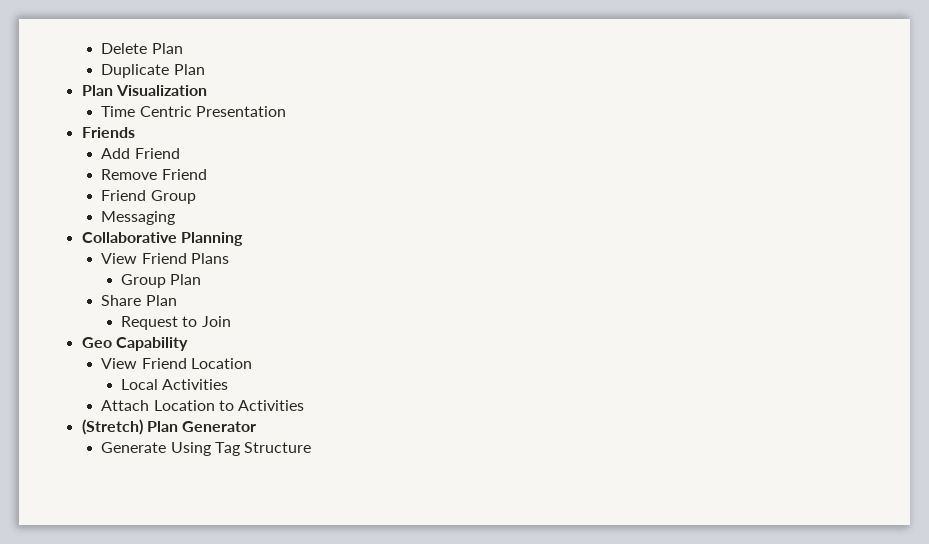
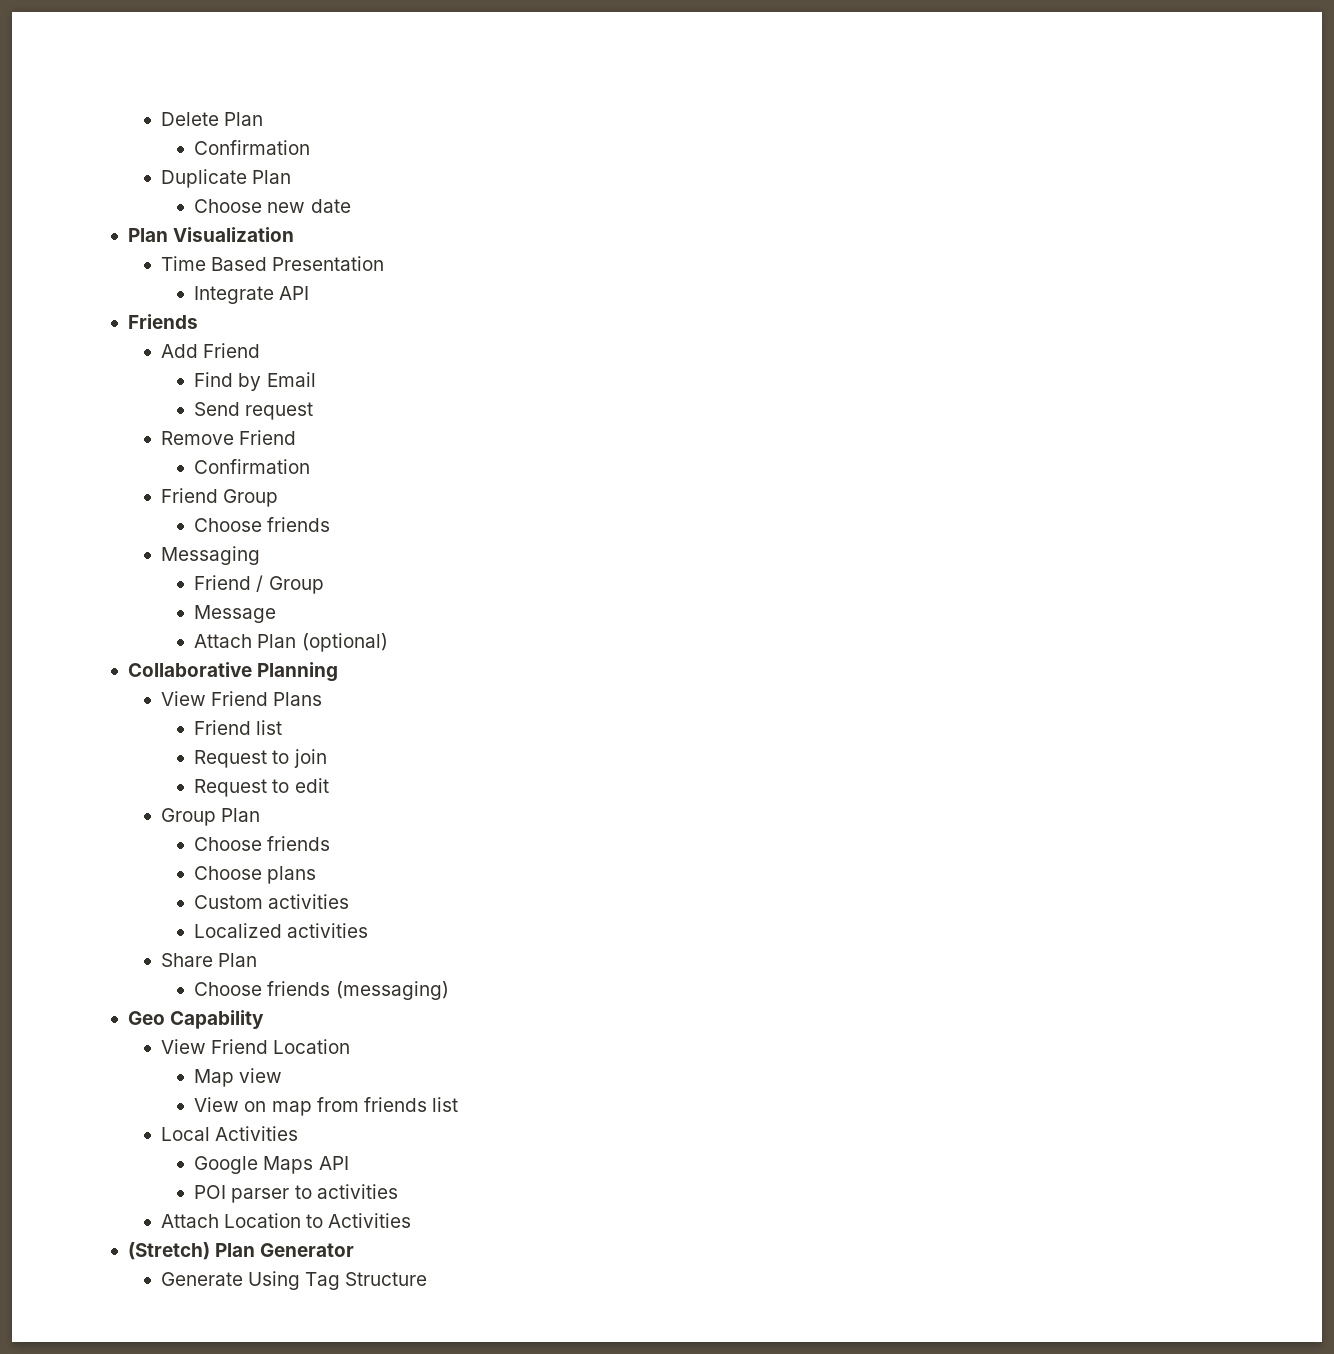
(183, 48) none -> [194,140,311,155] // Confirmation
(205, 69) none -> [194,199,351,213] // Choose new date
[139,106,192,117] Centric -> [211,257,268,271] Based
(286, 111) none -> [194,286,310,304] // Integrate API
(180, 153) none -> [194,372,316,391] [194,402,314,420] // Find by Email // Send request
(207, 174) none -> [194,459,311,474] // Confirmation
(196, 197) none -> [194,517,331,532] // Choose friends
(176, 218) none -> [194,575,324,594] [194,605,277,623] [194,633,388,652] // Friend / Group // Message // Attach Plan (optional)
[120,274,202,288] Group Plan -> [194,720,283,735] [194,749,327,768] [194,778,329,797] [161,808,261,826] [194,836,331,851] [194,866,317,884] [194,894,350,909] [194,923,369,938] Friend list // Request to join // Request to edit // Group Plan // Choose friends // Choose plans // Custom activities // Localized activities
[120,316,231,330] Request to Join -> [194,981,449,1000] Choose friends (messaging)
[120,379,229,390] Local Activities -> [194,1068,283,1087] [194,1097,458,1116] [161,1126,299,1141] [194,1156,349,1174] [194,1184,398,1203] Map view // View on map from friends list // Local Activities // Google Maps API // POI parser to activities

